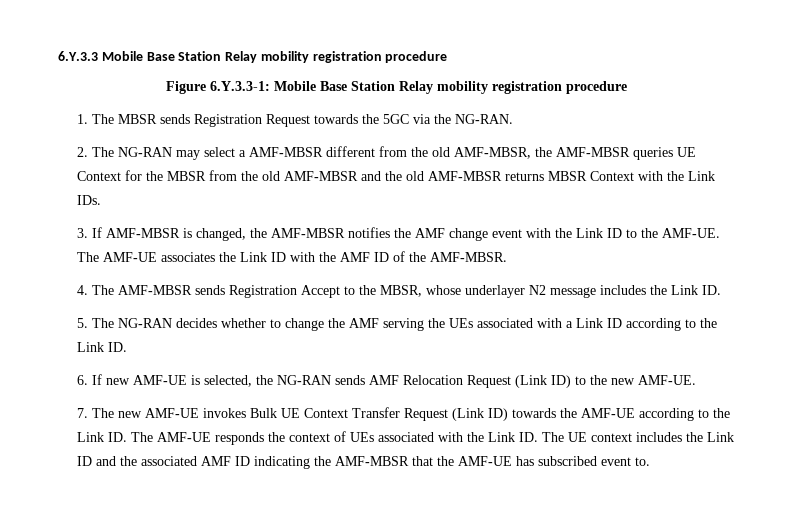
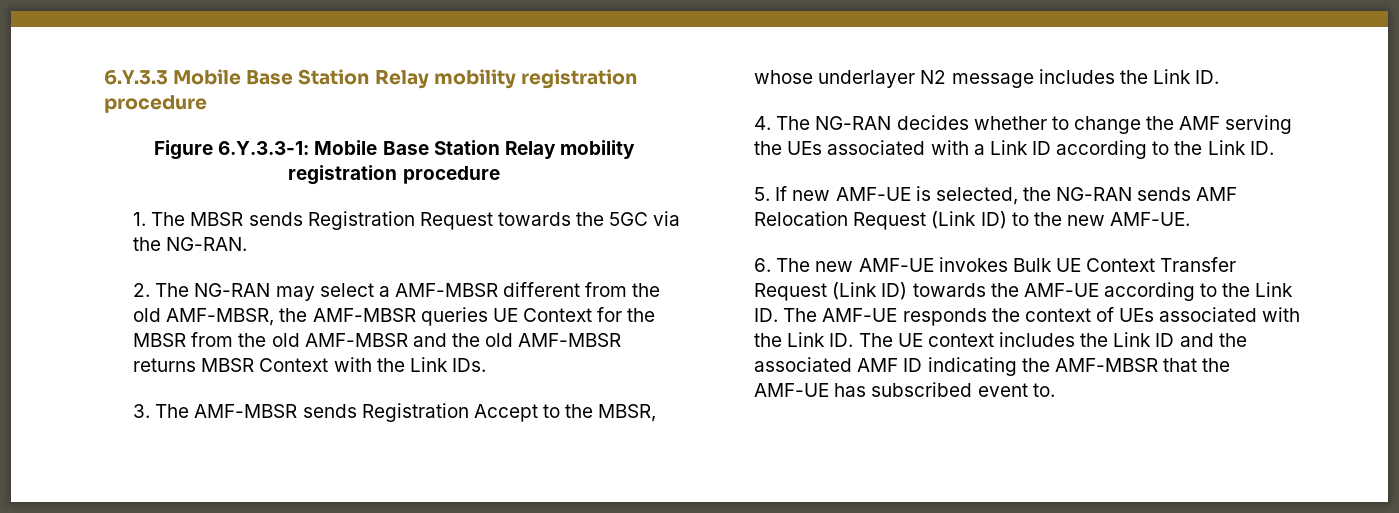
[91,227,720,241] [76,251,507,262] [76,285,88,295] If AMF-MBSR is changed, the AMF-MBSR notifies the AMF change event with the Link ID to the AMF-UE. The AMF-UE associates the Link ID with the AMF ID of the AMF-MBSR. // 4. -> (151, 411) none
[76,318,88,328] 5. -> [754,116,772,130] 4.
[76,375,88,385] 6. -> [754,187,771,201] 5.
[76,408,88,418] 7. -> [754,258,772,272] 6.

